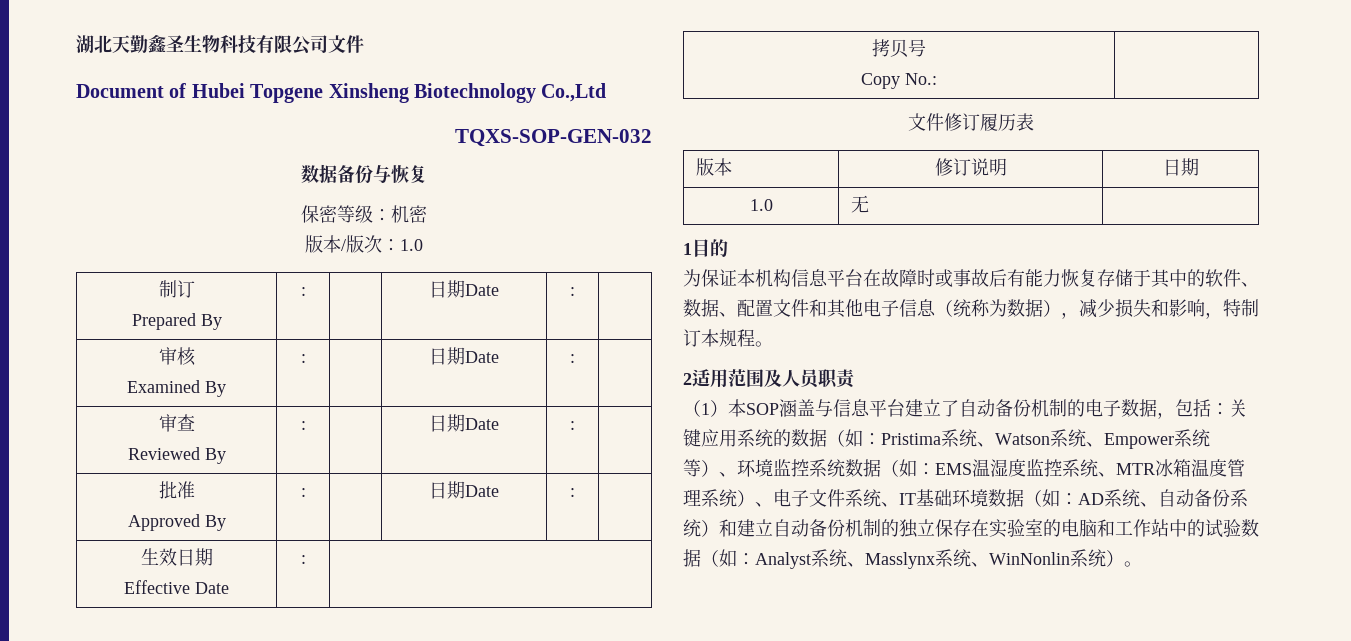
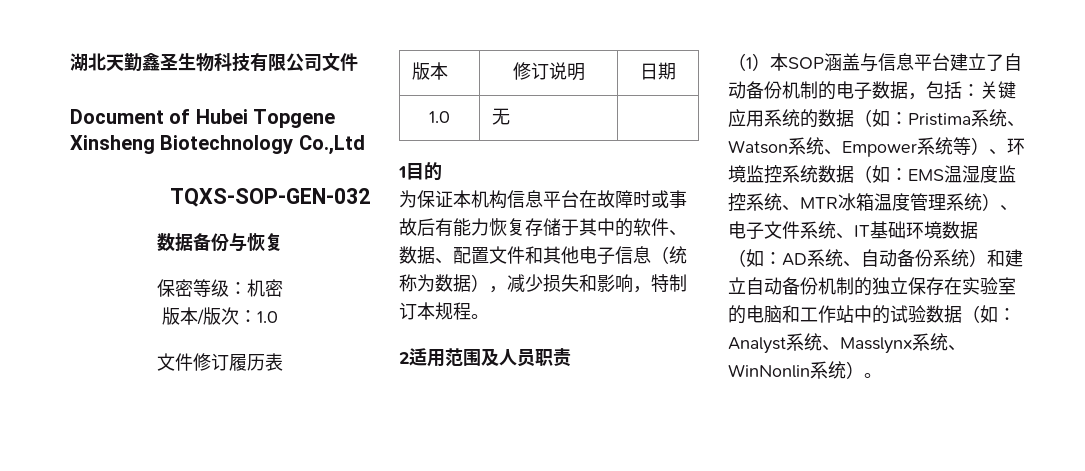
[158,280,195,298] [131,313,222,330] [300,287,306,296] [429,280,499,298] [570,287,575,296] [158,347,196,366] [127,380,226,397] [300,354,306,363] [429,347,499,365] [570,354,575,363] [158,414,195,432] [127,447,226,464] [300,421,306,430] [429,414,499,432] [570,421,575,430] [158,481,195,499] [127,514,226,531] [300,488,306,497] [429,481,499,499] [570,488,575,497] [140,548,213,566] [124,580,229,594] [300,555,306,564] [872,39,926,58] [861,73,937,89] // 制订 // Prepared By | : | | 日期Date | : | // 审核 // Examined By | : | | 日期Date | : | // 审查 // Reviewed By | : | | 日期Date | : | // 批准 // Approved By | : | | 日期Date | : | // 生效日期 // Effective Date | : | // 拷贝号 // Copy No.: | -> (278, 317) none

